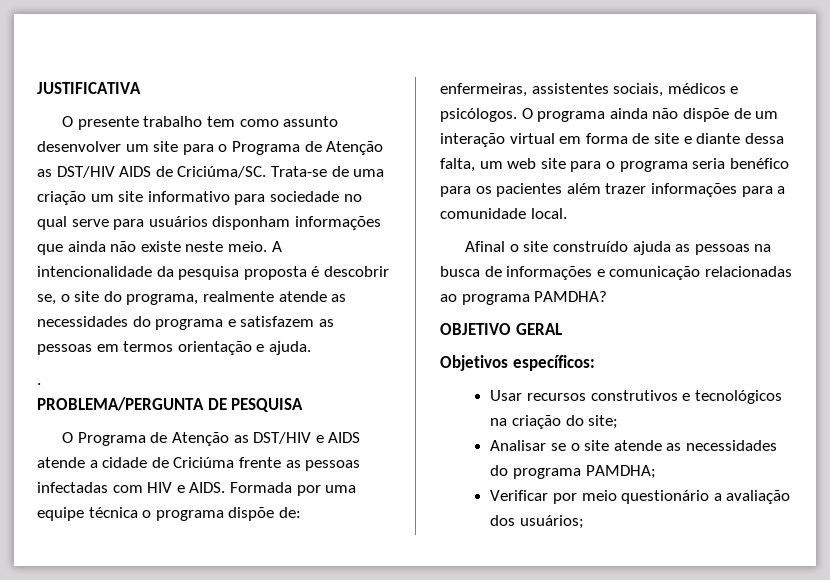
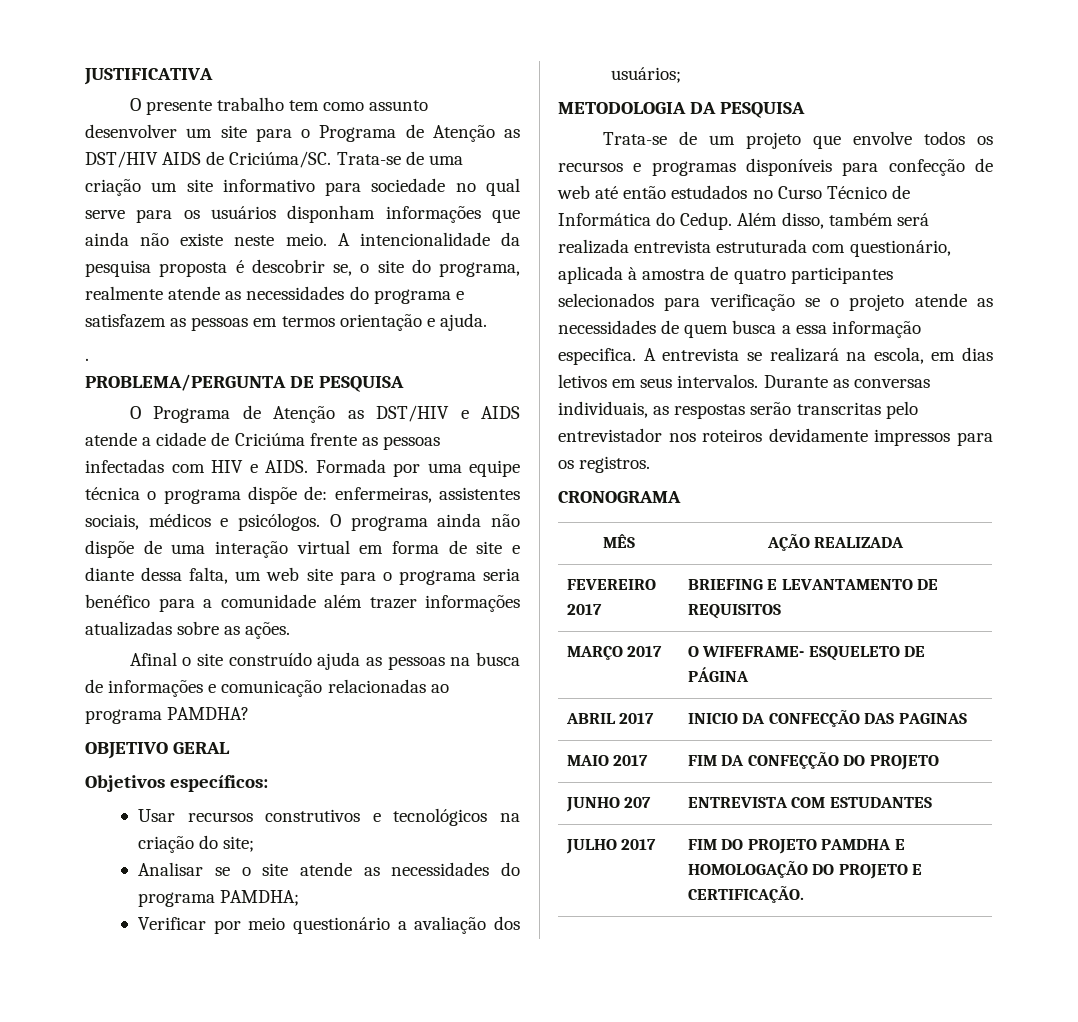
(145, 224) none -> [183,210,200,219] os
[755,111,779,119] um -> [171,544,206,554] uma
[475,183,563,197] os pacientes -> [203,594,316,608] a comunidade
[741,186,786,197] [440,208,567,219] para a comunidade local. -> [85,621,291,639] atualizadas sobre as ações.
(585, 522) none -> [558,102,806,118] [602,131,993,149] [558,158,993,176] [557,185,910,199] [558,212,929,230] [558,239,951,257] [558,266,893,284] [558,293,993,311] [558,320,921,338] [558,347,993,365] [558,374,930,388] [558,401,918,419] [558,428,993,446] [558,456,651,473] [558,491,681,503] [603,534,635,548] [766,534,905,551] [566,579,656,590] [566,604,602,615] [687,579,939,590] [687,604,781,619] [566,646,663,660] [687,646,926,661] [687,667,749,682] [565,713,655,724] [687,710,967,727] [566,755,649,766] [687,752,939,770] [565,797,652,812] [687,797,932,808] [565,839,657,854] [687,839,905,854] [687,861,923,879] [687,886,804,903] // METODOLOGIA DA PESQUISA // Trata-se de um projeto que envolve todos os recursos e programas disponíveis para confecção de web até então estudados no Curso Técnico de Informática do Cedup. Além disso, também será realizada entrevista estruturada com questionário, aplicada à amostra de quatro participantes selecionados para verificação se o projeto atende as necessidades de quem busca a essa informação especifica. A entrevista se realizará na escola, em dias letivos em seus intervalos. Durante as conversas individuais, as respostas serão transcritas pelo entrevistador nos roteiros devidamente impressos para os registros. // CRONOGRAMA // MÊS | AÇÃO REALIZADA // FEVEREIRO 2017 | BRIEFING E LEVANTAMENTO DE REQUISITOS // MARÇO 2017 | O WIFEFRAME- ESQUELETO DE PÁGINA // ABRIL 2017 | INICIO DA CONFECÇÃO DAS PAGINAS // MAIO 2017 | FIM DA CONFEÇÇÃO DO PROJETO // JUNHO 207 | ENTREVISTA COM ESTUDANTES // JULHO 2017 | FIM DO PROJETO PAMDHA E HOMOLOGAÇÃO DO PROJETO E CERTIFICAÇÃO.

